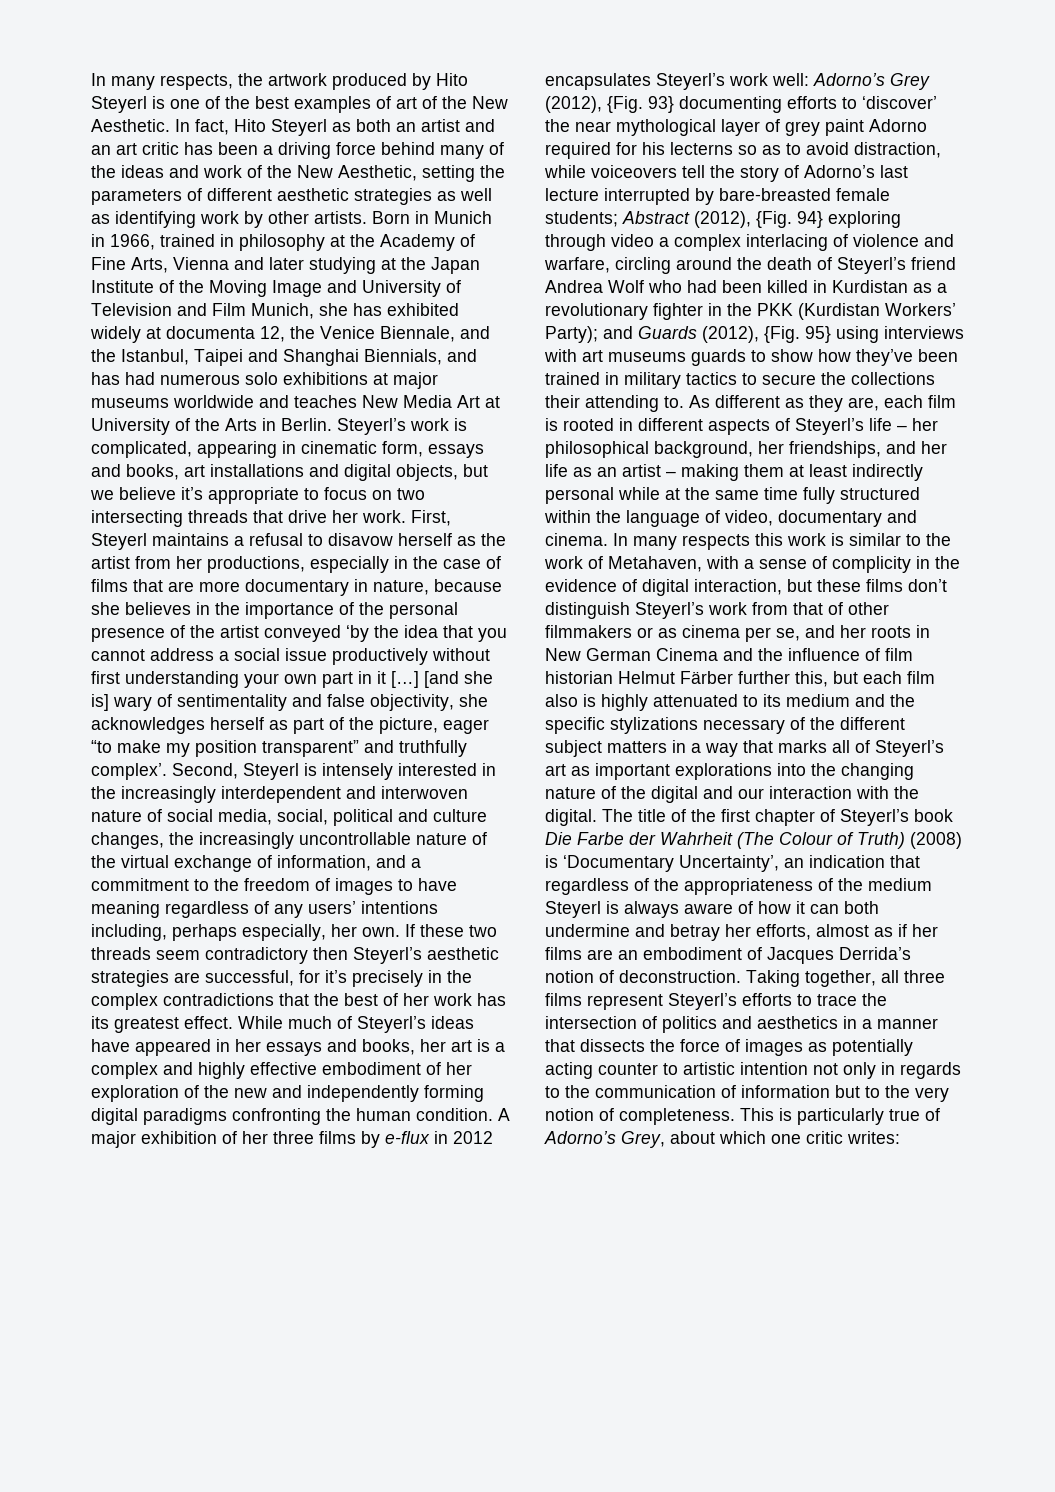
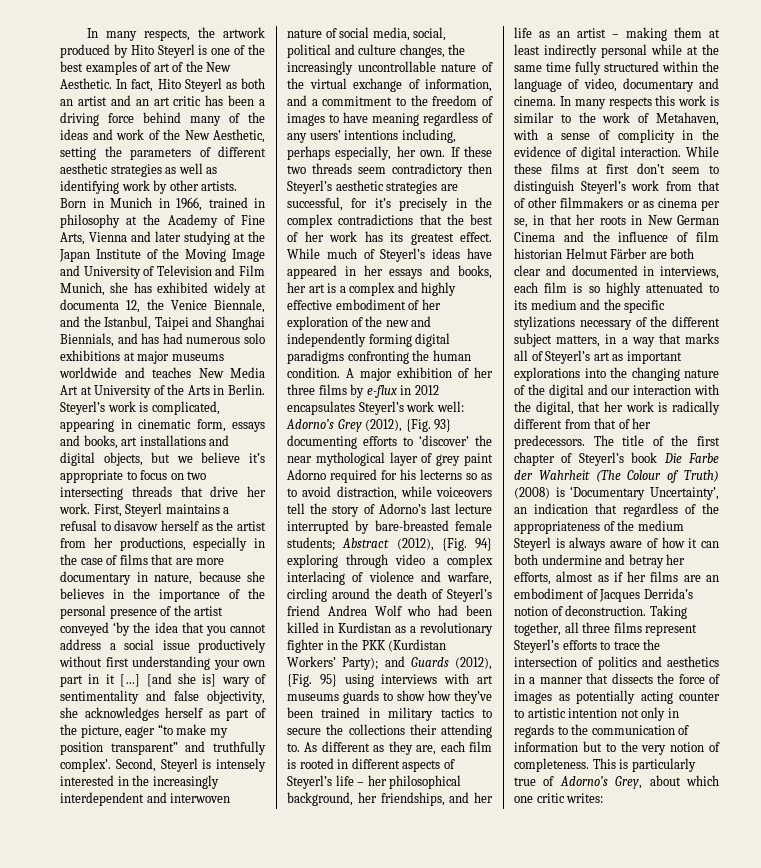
[694,579,947,595] interaction, but these films don’t -> [620,146,719,157] [514,163,719,174] interaction. While these films at first don’t seem to
[805,625,835,638] and -> [533,214,572,225] in that
[738,671,935,687] [545,694,596,707] further this, but each film also is -> [649,248,695,259] [514,265,719,279] [514,282,600,293] are both clear and documented in interviews, each film is so
[607,741,667,753] matters -> [556,335,601,347] matters,
[545,809,597,826] digital. -> [535,401,720,415] [514,418,652,429] [514,435,585,449] digital, that her work is radically different from that of her predecessors.

